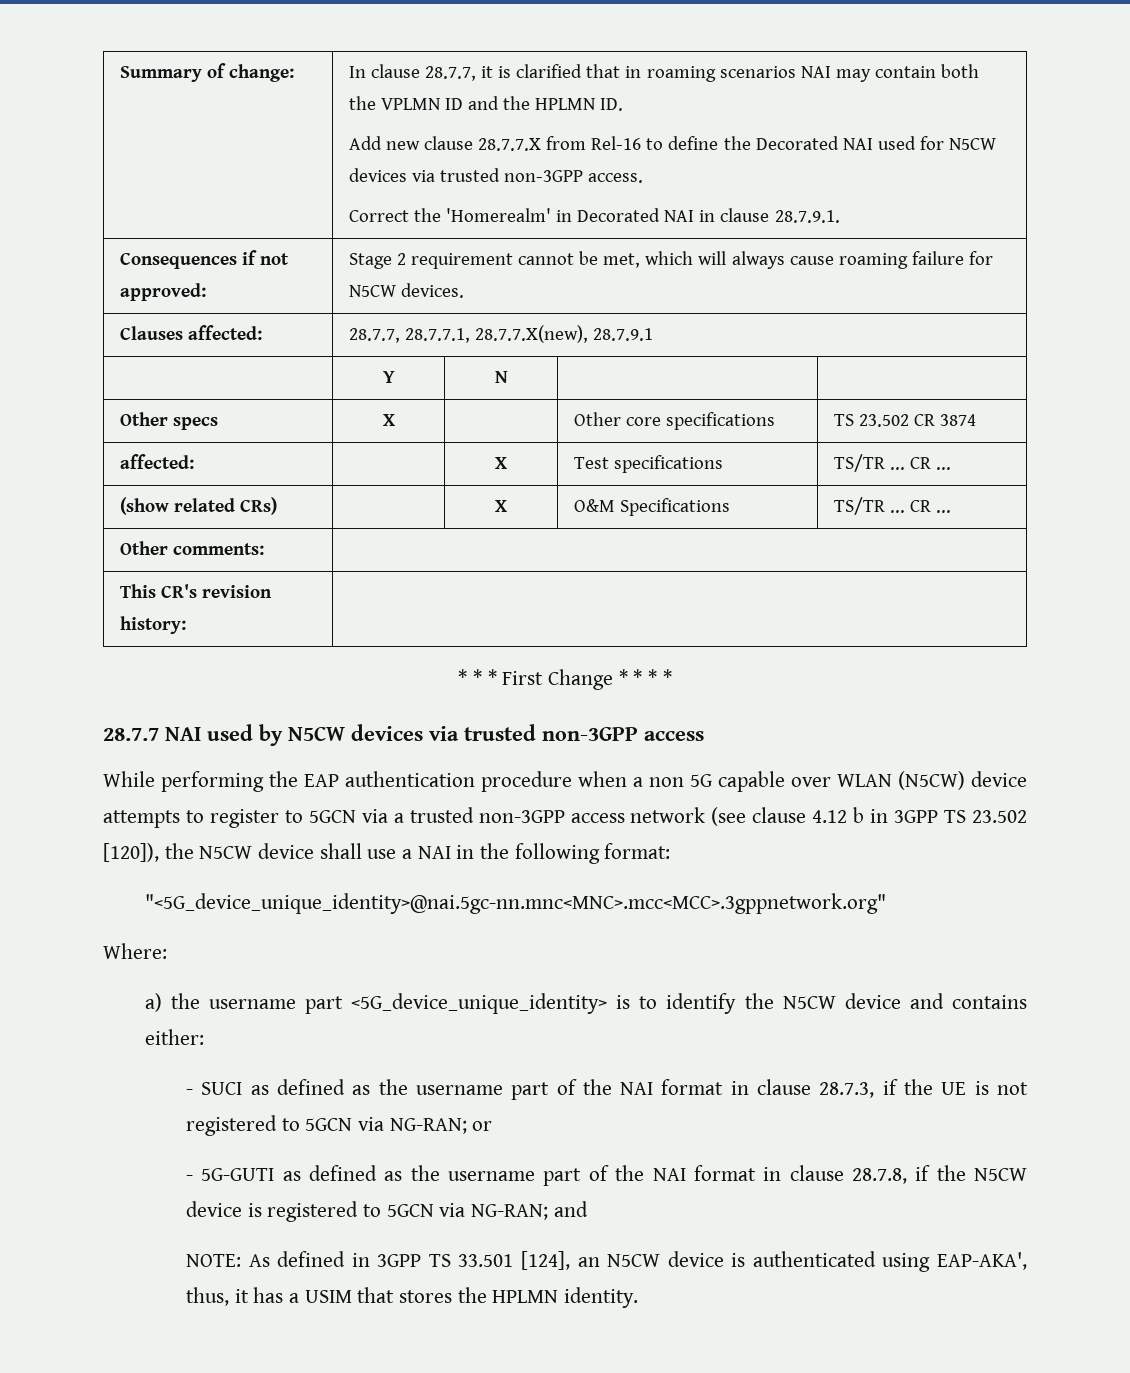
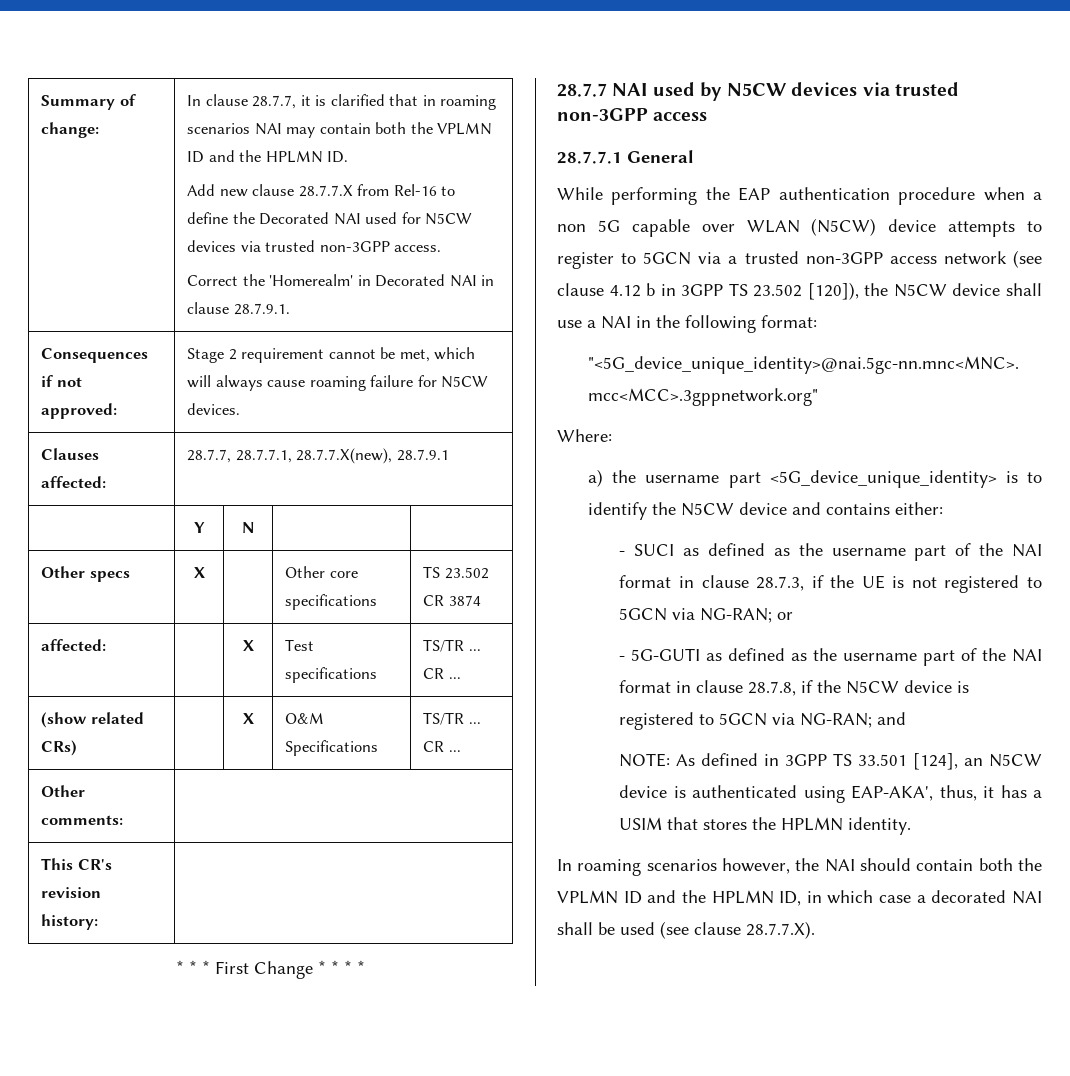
(704, 736) none -> [557,150,694,164] // 28.7.7.1 General
(639, 1297) none -> [557,858,1042,876] [557,890,1042,906] [557,921,815,939] // In roaming scenarios however, the NAI should contain both the VPLMN ID and the HPLMN ID, in which case a decorated NAI shall be used (see clause 28.7.7.X).

